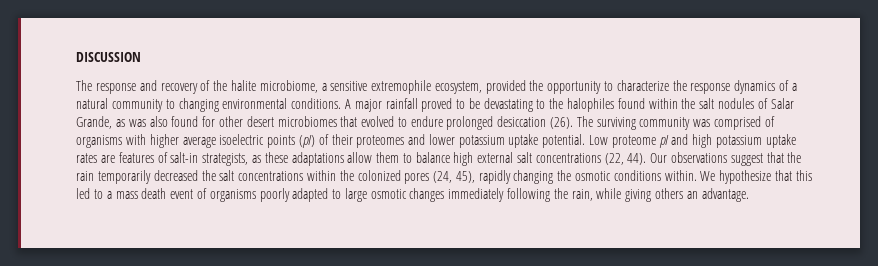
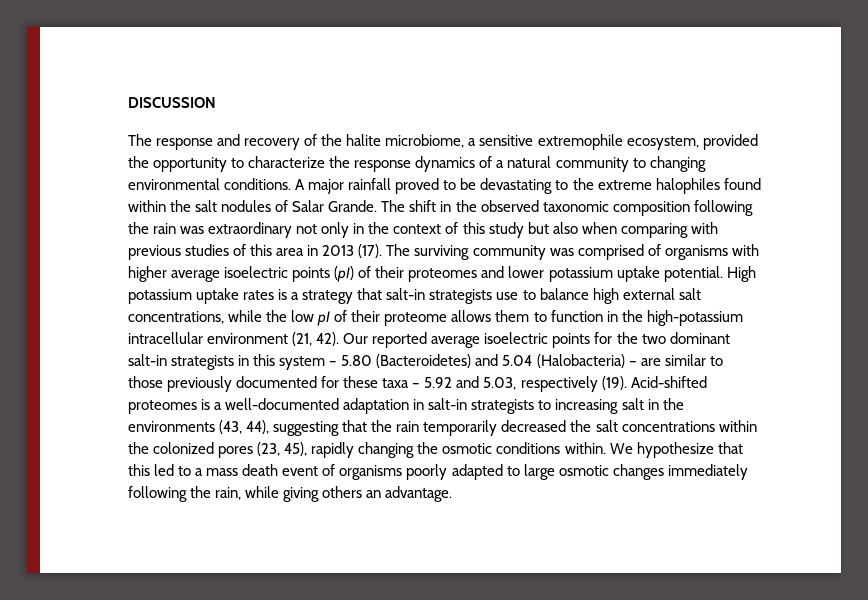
(564, 103) none -> [597,180,652,190] extreme
[76,116,574,130] Grande, as was also found for other desert microbiomes that evolved to endure prolonged desiccation (26). -> [328,200,753,216] [128,222,718,238] [128,244,383,260] Grande. The shift in the observed taxonomic composition following the rain was extraordinary not only in the context of this study but also when comparing with previous studies of this area in 2013 (17).
[589,134,796,148] [76,152,400,166] Low proteome pI and high potassium uptake rates are features of salt-in strategists, as these adaptations allow them -> [726,266,756,282] [128,288,519,304] High potassium uptake rates is a strategy that salt-in strategists use
[535,152,763,166] concentrations (22, 44). Our observations suggest -> [128,310,743,326] [128,332,730,348] [128,354,723,370] [128,376,707,392] [128,398,684,414] [128,420,340,436] concentrations, while the low pI of their proteome allows them to function in the high-potassium intracellular environment (21, 42). Our reported average isoelectric points for the two dominant salt-in strategists in this system – 5.80 (Bacteroidetes) and 5.04 (Halobacteria) – are similar to those previously documented for these taxa – 5.92 and 5.03, respectively (19). Acid-shifted proteomes is a well-documented adaptation in salt-in strategists to increasing salt in the environments (43, 44), suggesting
[433,171,453,183] (24, -> [257,442,281,456] (23,

